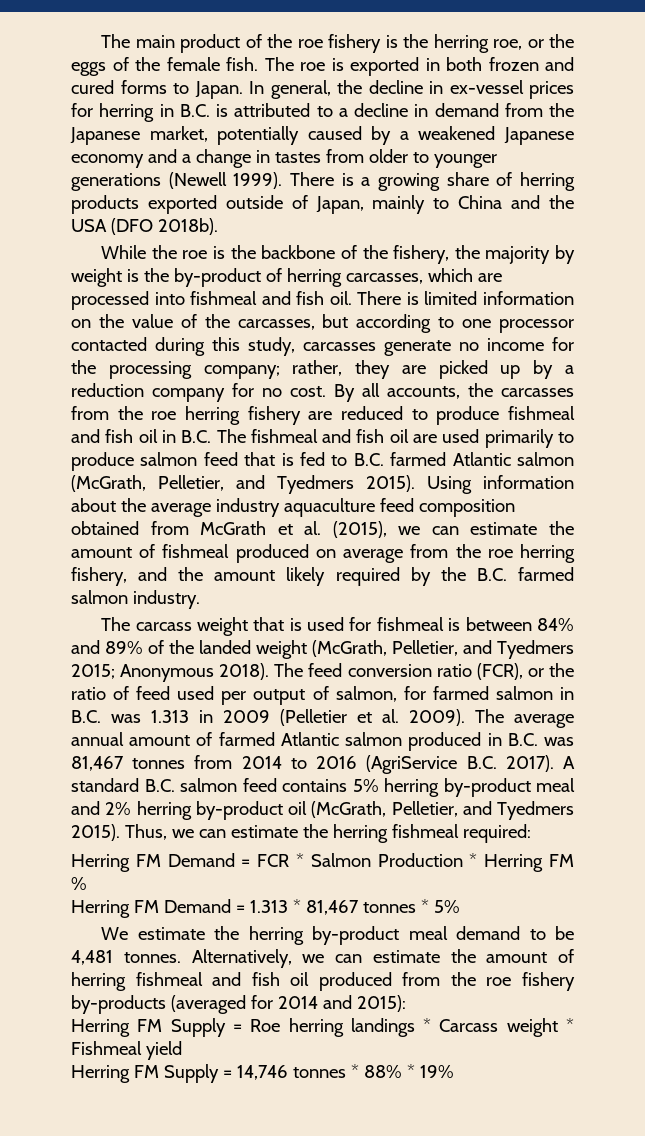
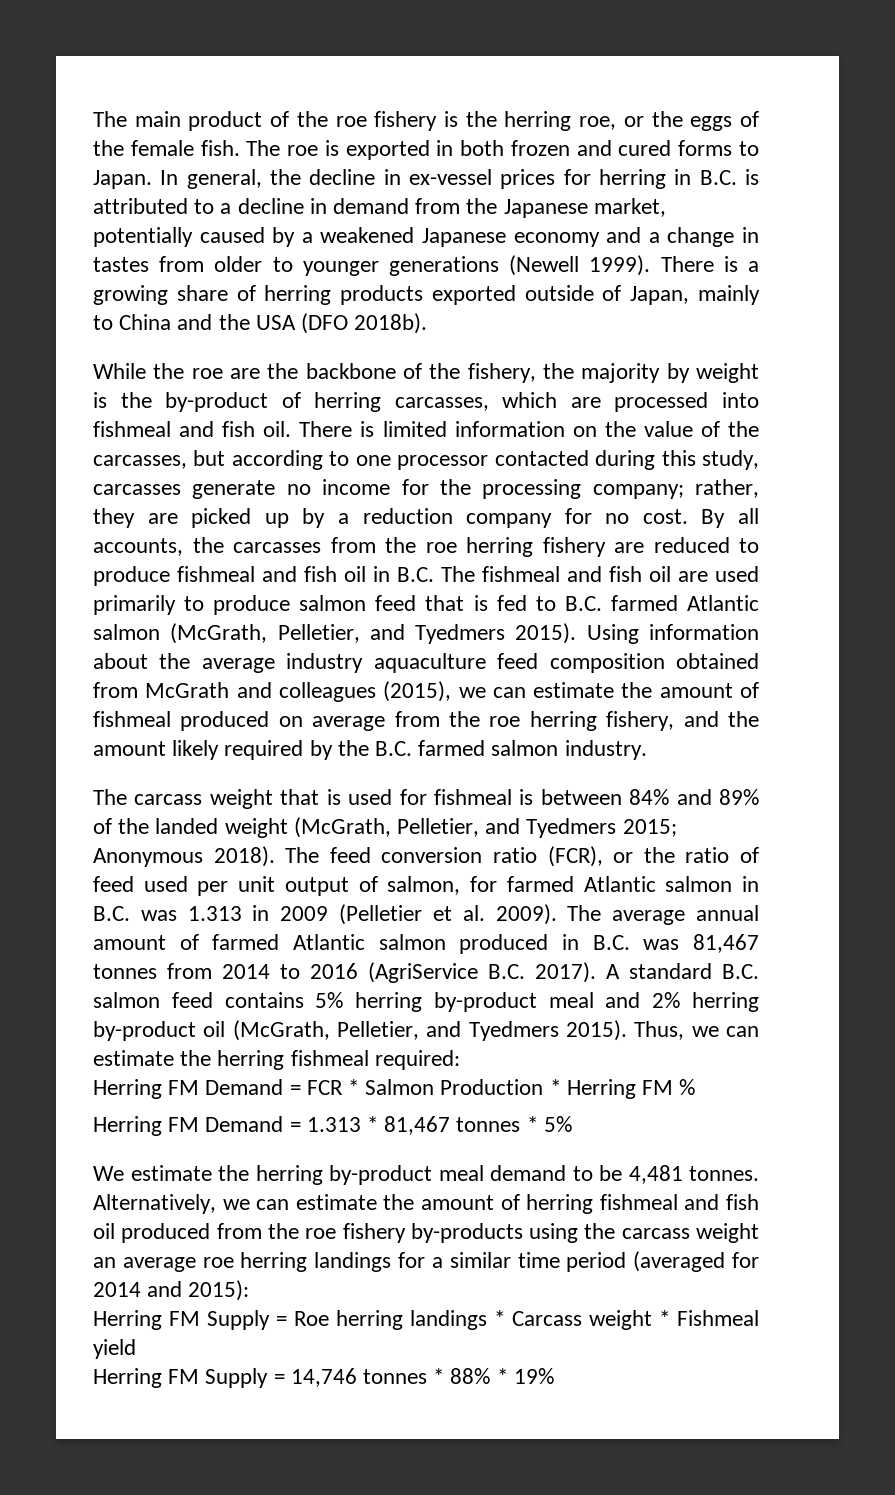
[212,246,225,259] is -> [230,368,260,379] are
[277,521,322,535] et al. -> [236,682,376,702] and colleagues
(247, 698) none -> [238,876,276,892] unit
(489, 693) none -> [583,876,656,892] Atlantic
(166, 1004) none -> [529,1223,759,1243] [93,1252,627,1272] using the carcass weight an average roe herring landings for a similar time period

